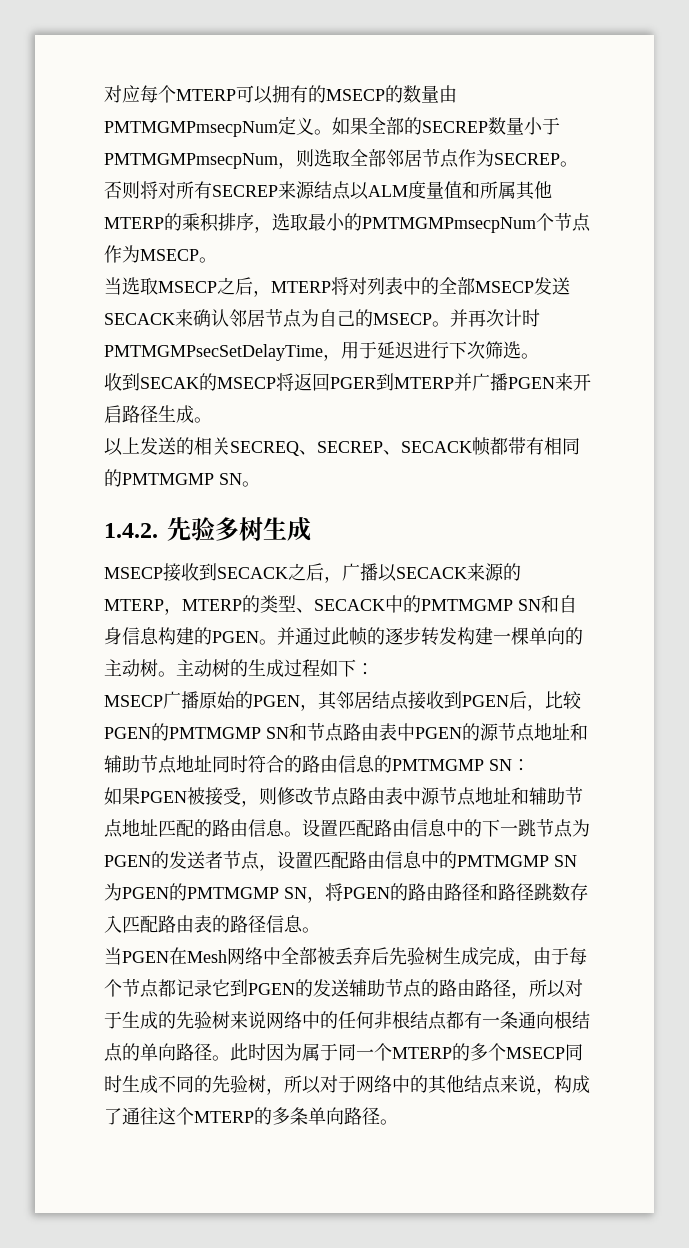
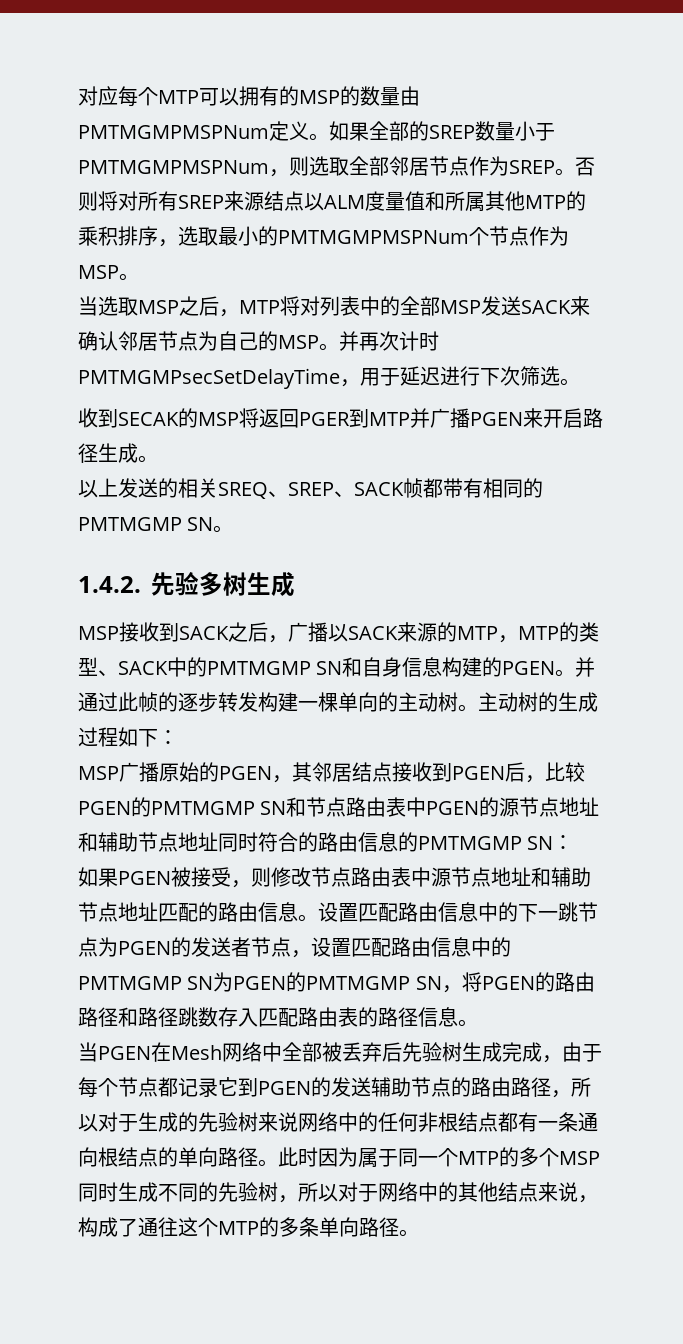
[176,89,236,101] MTERP -> [158,90,199,104] MTP
[326,89,385,101] MSECP -> [299,90,340,104] MSP
[104,121,278,137] PMTMGMPmsecpNum -> [78,125,269,139] PMTMGMPMSPNum
[422,121,488,133] SECREP -> [429,125,475,139] SREP
[104,153,278,169] PMTMGMPmsecpNum -> [78,160,269,174] PMTMGMPMSPNum
[494,153,560,165] SECREP -> [509,160,555,174] SREP
[212,185,278,197] SECREP -> [178,195,224,209] SREP
[104,217,164,229] MTERP -> [525,195,566,209] MTP
[362,217,536,233] PMTMGMPmsecpNum -> [278,230,469,244] PMTMGMPMSPNum
[140,249,199,261] MSECP -> [78,265,119,279] MSP
[158,277,331,297] MSECP之后，MTERP -> [138,296,280,317] MSP之后，MTP
[475,277,570,295] [104,313,175,325] MSECP发送SECACK -> [440,296,571,316] MSP发送SACK
[373,313,432,325] MSECP -> [278,335,319,349] MSP
[217,377,276,389] MSECP -> [198,412,239,426] MSP
[394,377,454,389] MTERP -> [369,412,410,426] MTP
[230,441,472,456] SECREQ、SECREP、SECACK -> [218,482,404,499] SREQ、SREP、SACK
[104,563,521,583] [104,599,242,615] MSECP接收到SECACK之后，广播以SECACK来源的MTERP，MTERP -> [78,622,559,643] MSP接收到SACK之后，广播以SACK来源的MTP，MTP
[314,599,385,611] SECACK -> [118,661,168,675] SACK
[104,695,163,707] MSECP -> [78,766,119,780] MSP
[392,1043,565,1061] MTERP的多个MSECP -> [458,1147,600,1167] MTP的多个MSP
[194,1111,254,1123] MTERP -> [218,1221,259,1235] MTP

